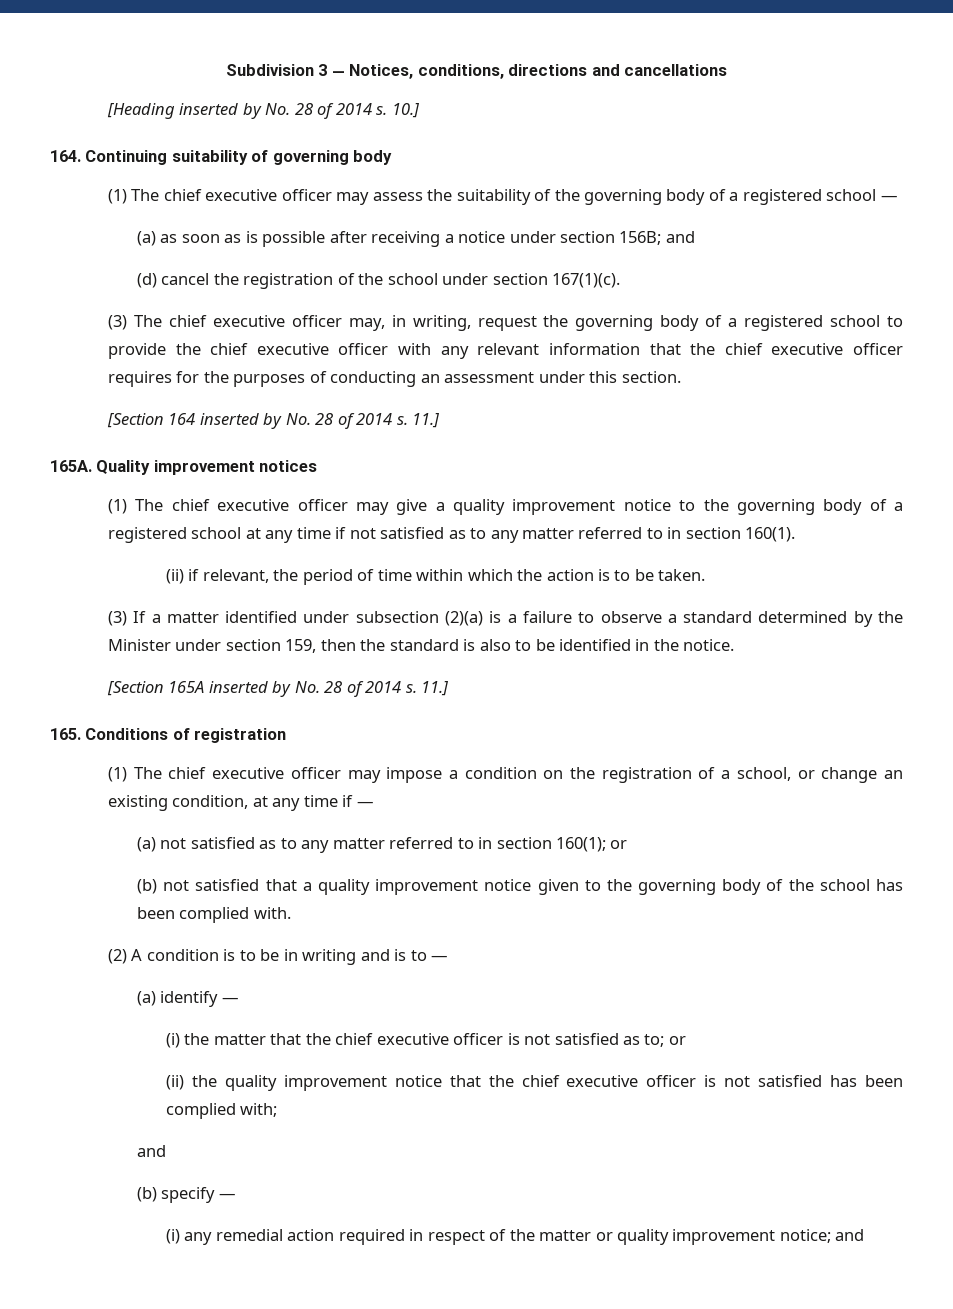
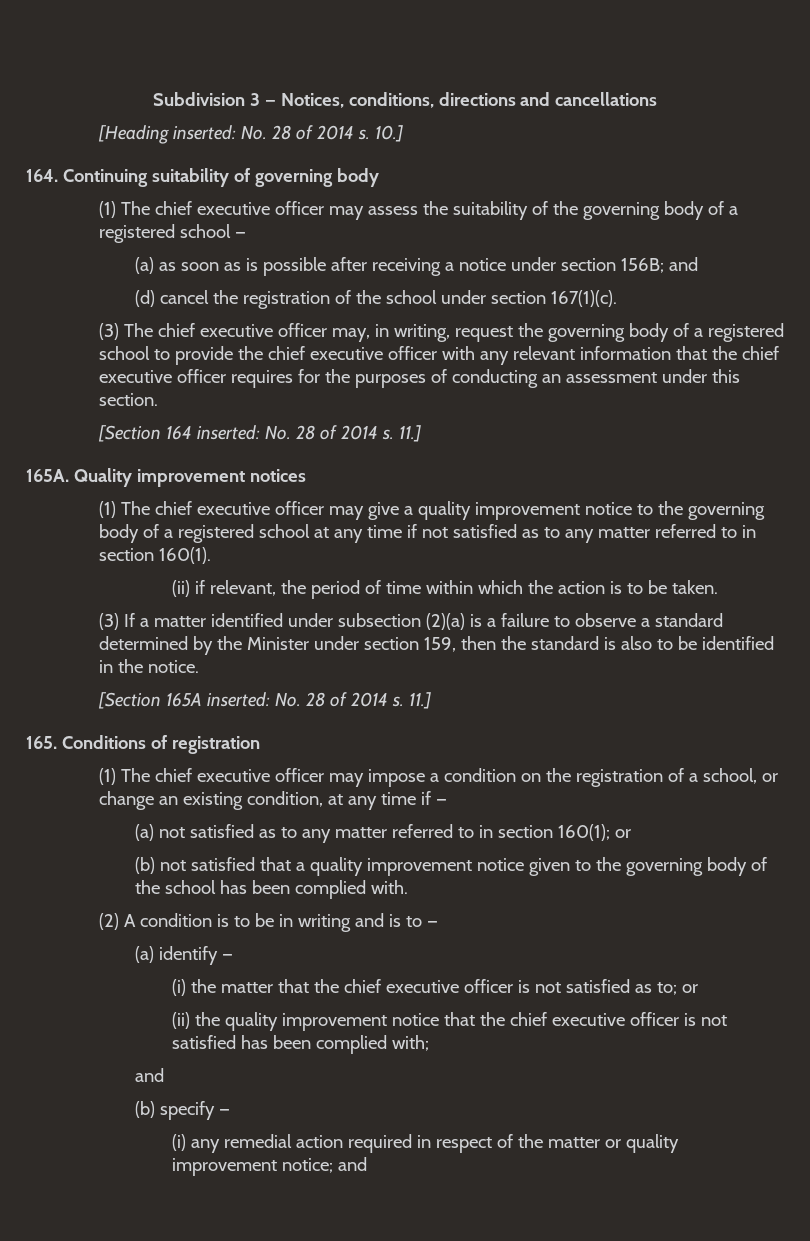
[179,103,262,119] inserted by -> [172,125,236,140] inserted:
[199,413,283,429] inserted by -> [196,425,260,440] inserted:
[208,681,292,697] inserted by -> [206,692,270,707] inserted:

